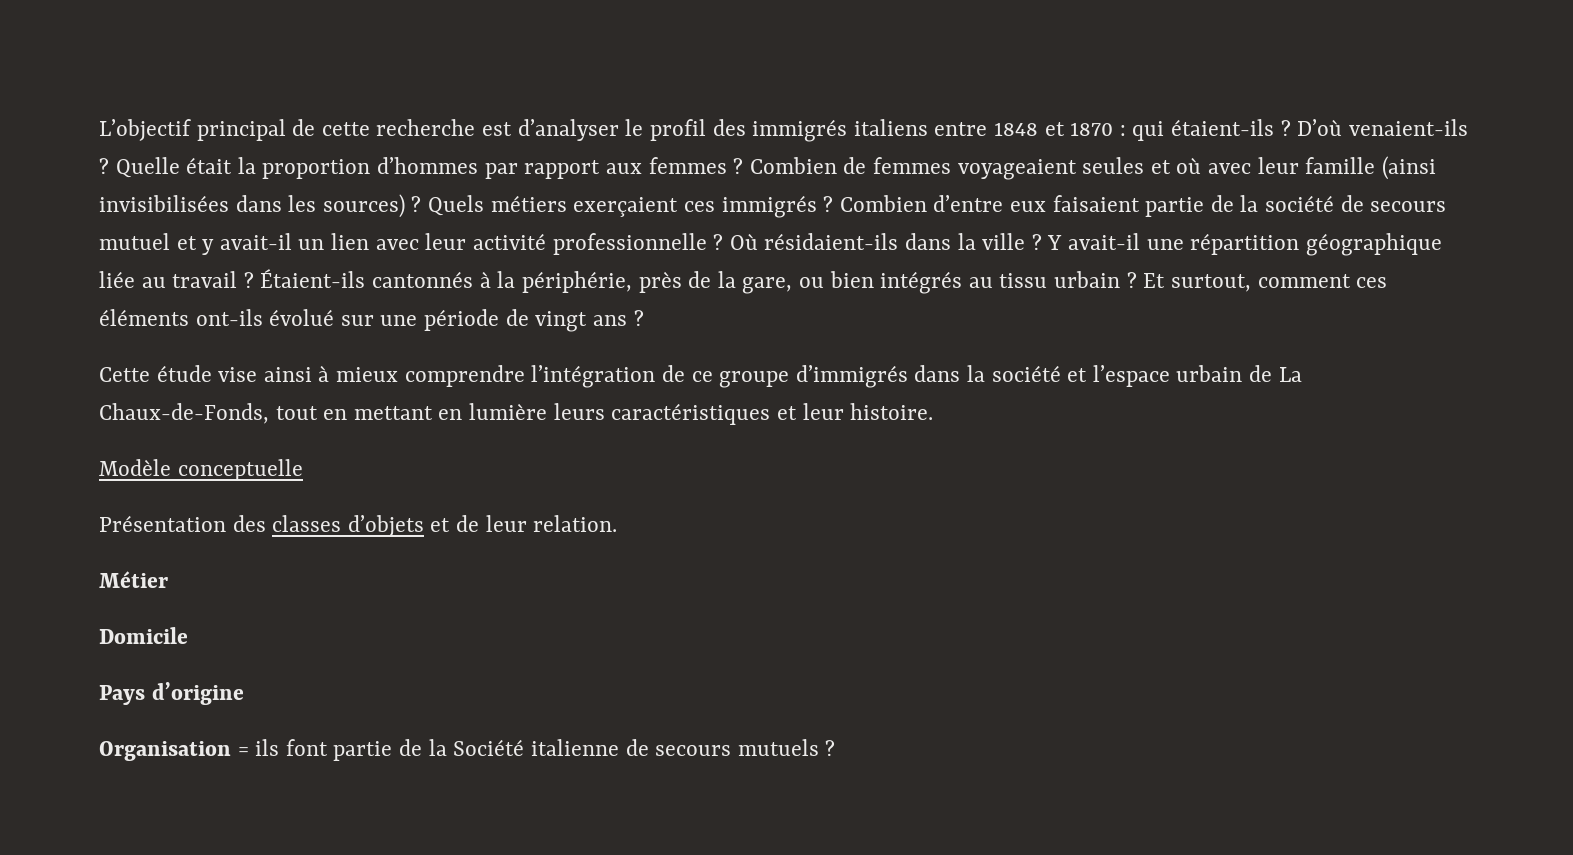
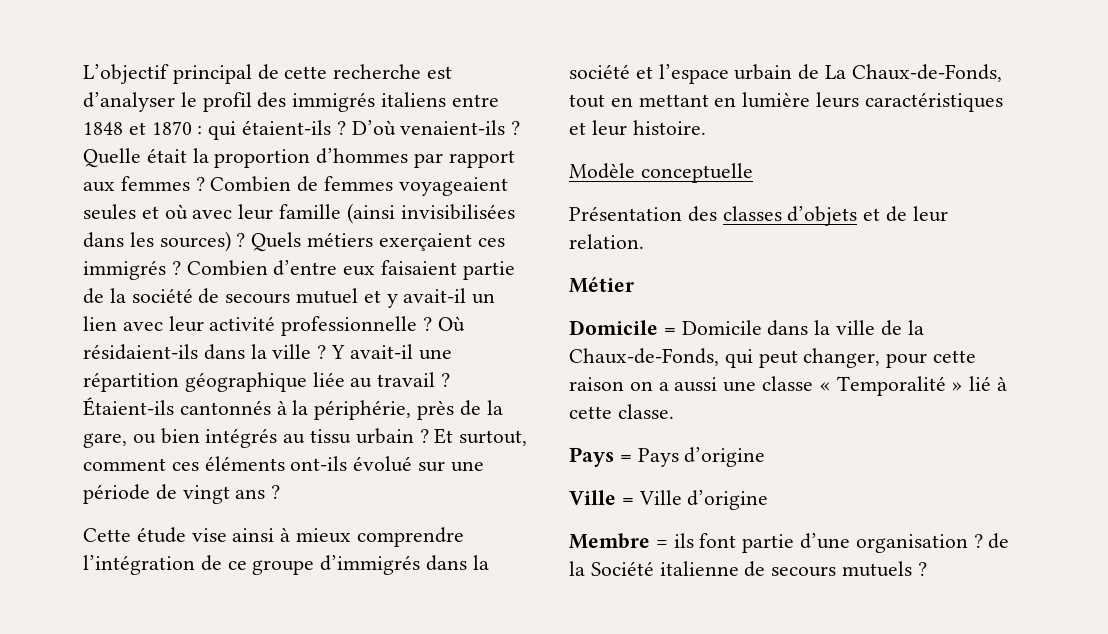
[99,682,244,705] [99,741,231,761] // Pays d’origine // Organisation -> [663,320,924,336] [569,348,977,368] [569,376,1008,396] [569,404,674,419] [569,447,766,467] [569,490,769,510] [569,533,650,549] = Domicile dans la ville de la Chaux-de-Fonds, qui peut changer, pour cette raison on a aussi une classe « Temporalité » lié à cette classe. // Pays = Pays d’origine // Ville = Ville d’origine // Membre
(393, 751) none -> [800,533,983,553] d’une organisation ?

